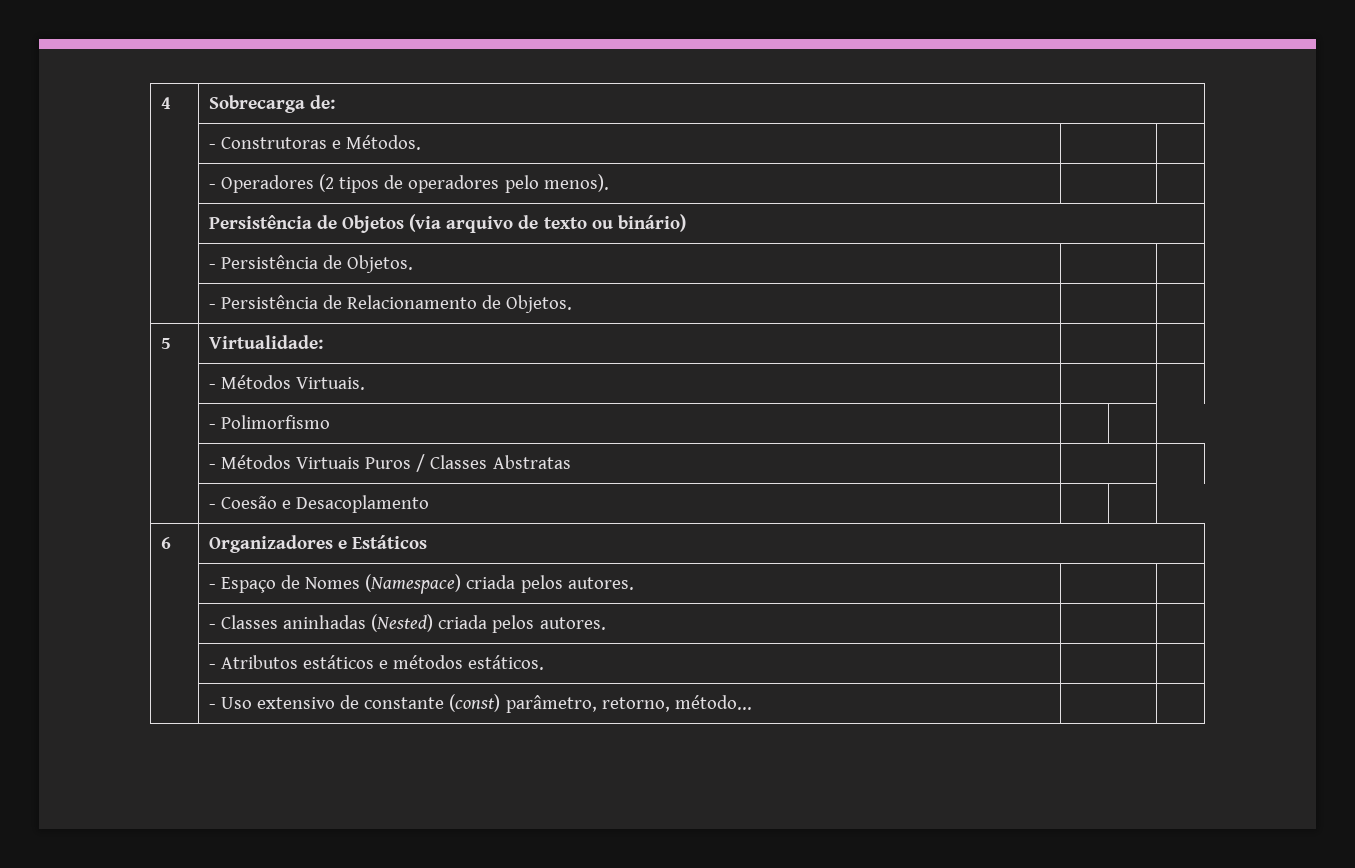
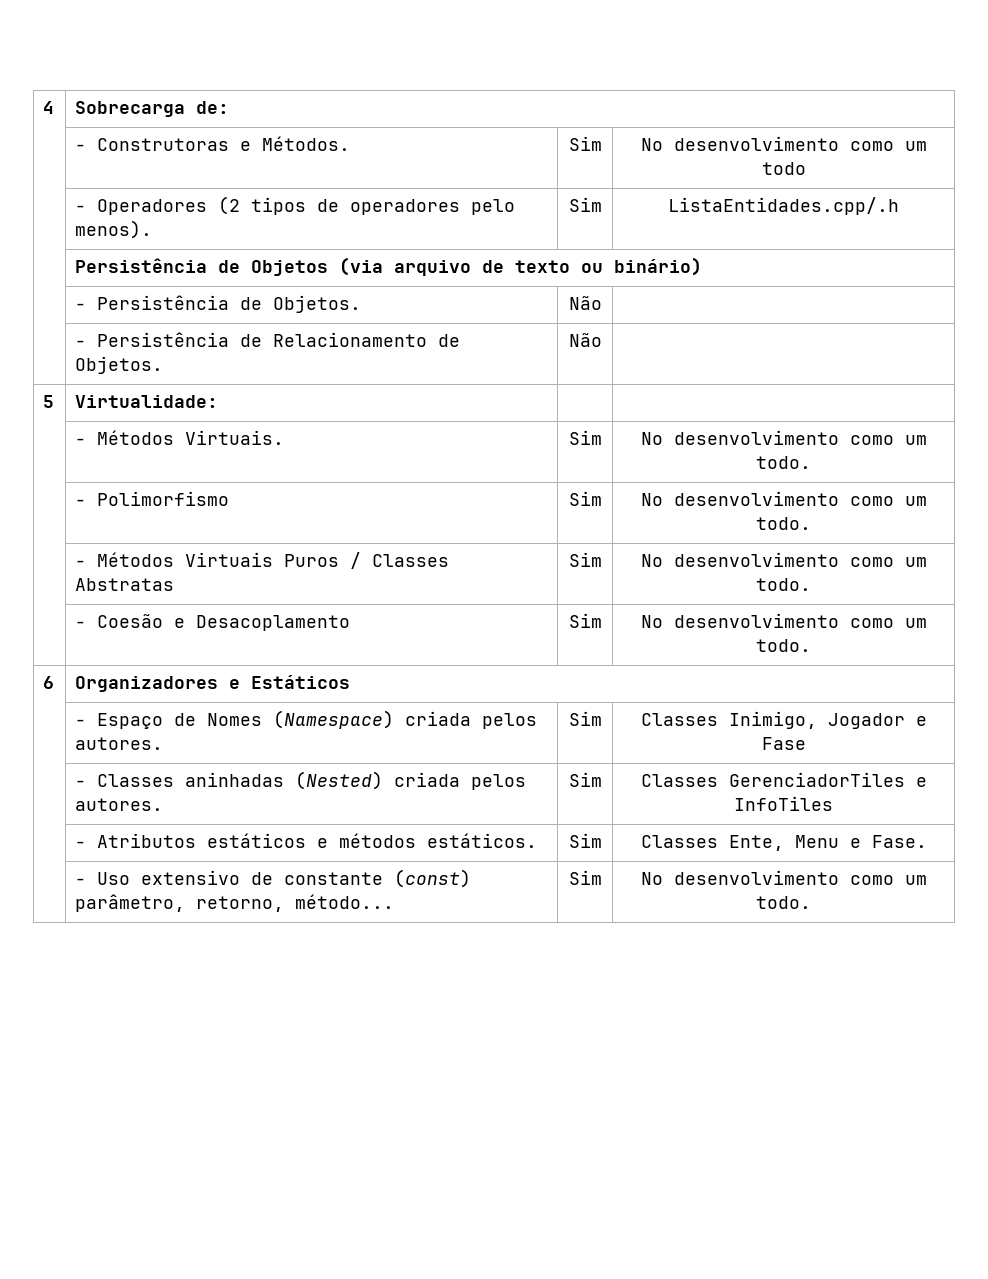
(422, 142) | -> [568,136,602,151] [640,136,927,151] [761,162,806,175] Sim | No desenvolvimento como um todo
(609, 183) | -> [568,197,602,212] [668,197,899,215] Sim | ListaEntidades.cpp/.h
(414, 264) none -> [568,296,602,310] Não
(573, 304) none -> [568,333,602,347] Não
[208,415,330,429] | // | - Polimorfismo | | -> [568,430,602,445] [640,430,927,445] [756,456,811,469] [75,491,230,506] [568,491,602,506] [640,491,927,506] [756,517,811,530] Sim | No desenvolvimento como um todo. // | - Polimorfismo | Sim | No desenvolvimento como um todo.
[208,495,430,513] | // | - Coesão e Desacoplamento | | -> [568,552,602,567] [640,552,927,567] [756,578,811,591] [75,614,351,631] [568,613,602,628] [640,613,927,628] [756,639,811,652] Sim | No desenvolvimento como um todo. // | - Coesão e Desacoplamento | Sim | No desenvolvimento como um todo.
(634, 583) | -> [568,711,602,726] [640,711,927,729] [761,737,806,750] Sim | Classes Inimigo, Jogador e Fase
(606, 623) | -> [568,772,602,787] [640,772,927,787] [734,796,833,811] Sim | Classes GerenciadorTiles e InfoTiles
(545, 662) | -> [568,833,602,848] [640,835,927,851] Sim | Classes Ente, Menu e Fase.
(752, 702) | -> [568,870,602,885] [640,870,927,885] [756,896,811,909] Sim | No desenvolvimento como um todo.

